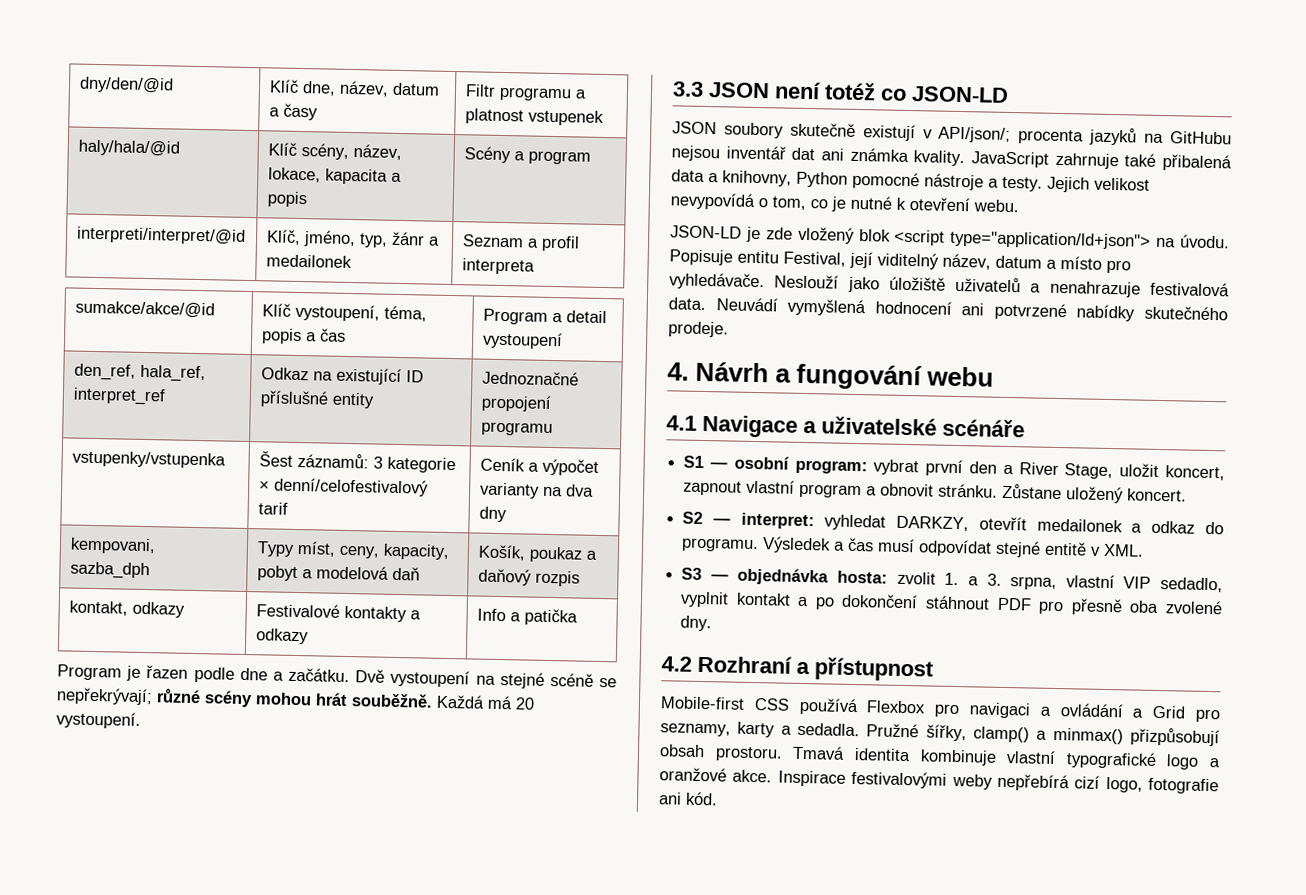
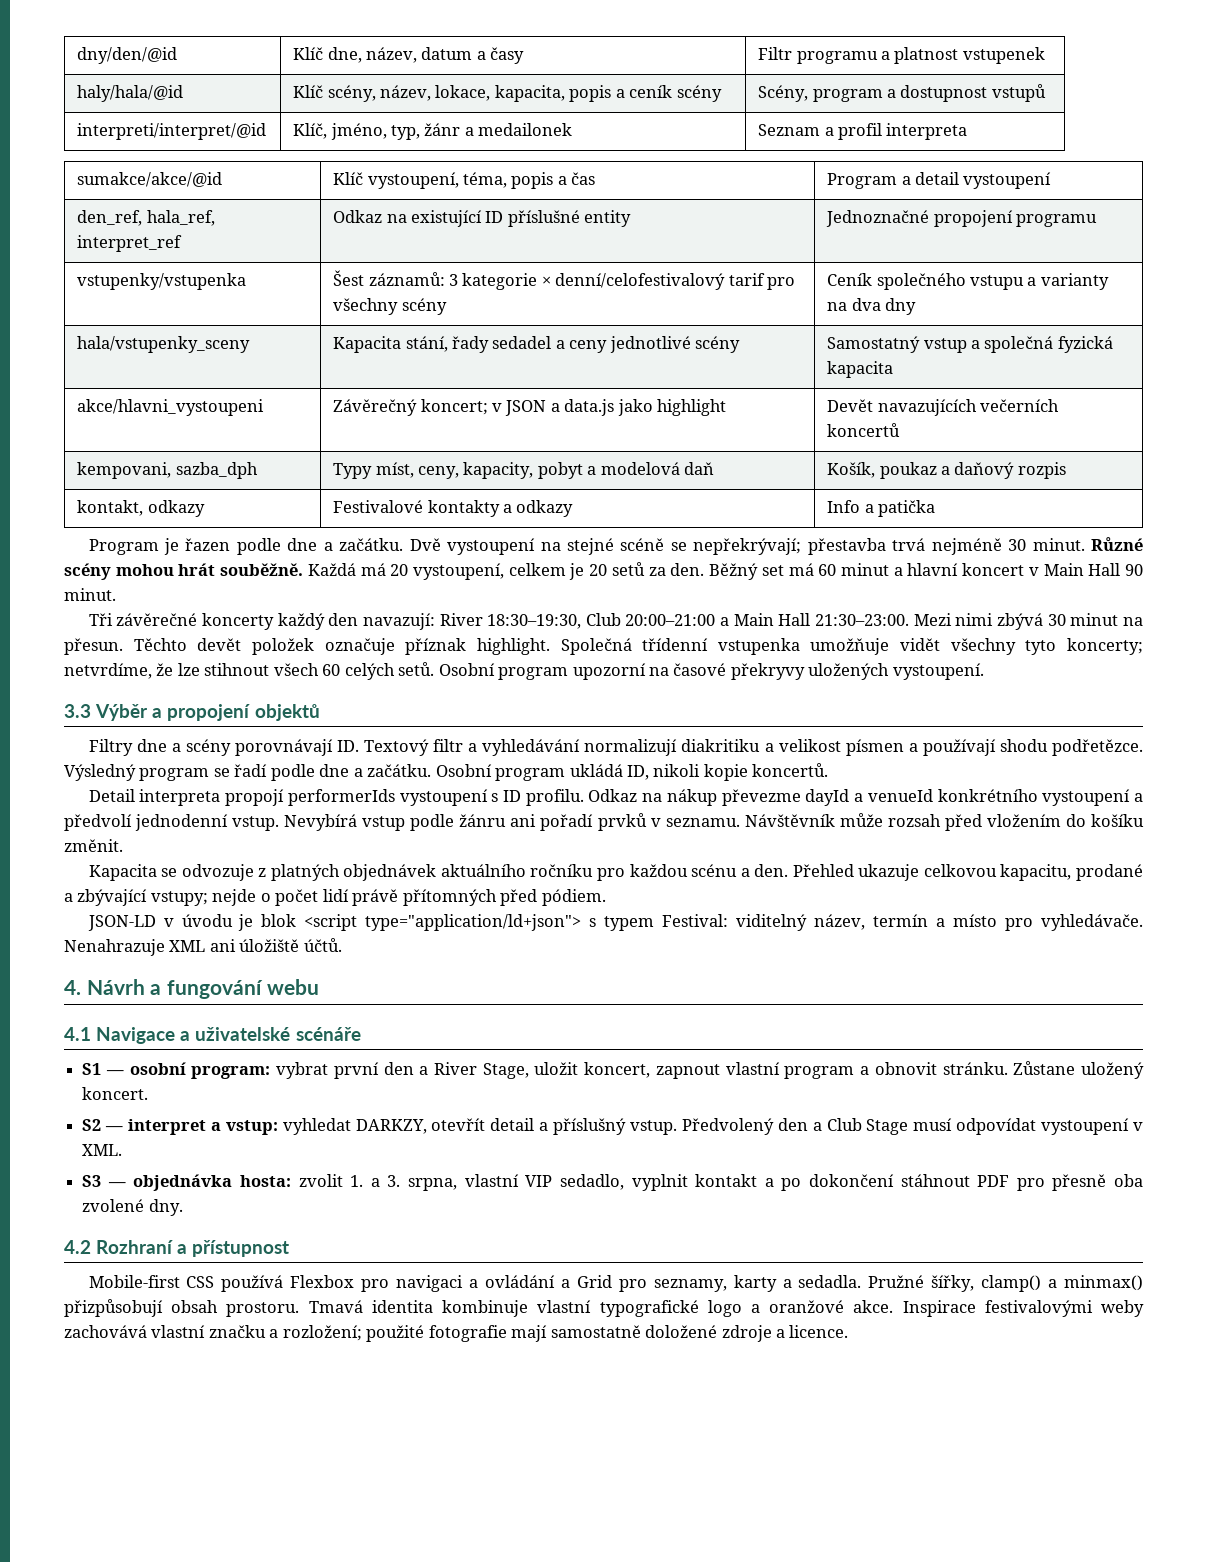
[324,168,402,185] [266,191,307,208] [463,146,591,165] kapacita a popis | Scény a program -> [494,85,722,102] [758,84,1046,102] kapacita, popis a ceník scény | Scény, program a dostupnost vstupů
[479,457,599,476] [478,482,594,499] [478,506,507,523] | Ceník a výpočet varianty na dva dny -> [767,277,796,290] [333,298,447,315] [827,273,1109,290] [827,298,916,315] [77,336,251,353] [333,336,741,353] [827,336,1113,353] [827,361,894,378] [77,399,265,416] [333,399,727,416] [827,399,1059,416] [827,423,901,437] pro všechny scény | Ceník společného vstupu a varianty na dva dny // hala/vstupenky_sceny | Kapacita stání, řady sedadel a ceny jednotlivé scény | Samostatný vstup a společná fyzická kapacita // akce/hlavni_vystoupeni | Závěrečný koncert; v JSON a data.js jako highlight | Devět navazujících večerních koncertů
[156,688,201,704] různé -> [807,537,1144,555] přestavba trvá nejméně 30 minut. Různé
[56,711,141,729] [672,81,1009,103] [672,121,1232,146] [671,145,1232,172] [671,169,1150,193] [670,192,1019,213] [670,225,1230,250] [669,249,873,269] vystoupení. // 3.3 JSON není totéž co JSON-LD // JSON soubory skutečně existují v API/json/; procenta jazyků na GitHubu nejsou inventář dat ani známka kvality. JavaScript zahrnuje také přibalená data a knihovny, Python pomocné nástroje a testy. Jejich velikost nevypovídá o tom, co je nutné k otevření webu. // JSON-LD je zde vložený blok <script type="application/ld+json"> na úvodu. Popisuje entitu Festival, její -> [413,562,1144,580] [64,588,116,601] [88,613,1144,630] [64,638,1143,655] [64,662,984,680] [64,704,320,721] [88,739,1144,756] [64,763,829,781] [88,789,1143,806] [64,813,1144,831] [64,839,123,852] [88,864,1144,881] [64,889,606,906] [87,914,729,931] vystoupení, celkem je 20 setů za den. Běžný set má 60 minut a hlavní koncert v Main Hall 90 minut. // Tři závěrečné koncerty každý den navazují: River 18:30–19:30, Club 20:00–21:00 a Main Hall 21:30–23:00. Mezi nimi zbývá 30 minut na přesun. Těchto devět položek označuje příznak highlight. Společná třídenní vstupenka umožňuje vidět všechny tyto koncerty; netvrdíme, že lze stihnout všech 60 celých setů. Osobní program upozorní na časové překryvy uložených vystoupení. // 3.3 Výběr a propojení objektů // Filtry dne a scény porovnávají ID. Textový filtr a vyhledávání normalizují diakritiku a velikost písmen a používají shodu podřetězce. Výsledný program se řadí podle dne a začátku. Osobní program ukládá ID, nikoli kopie koncertů. // Detail interpreta propojí performerIds vystoupení s ID profilu. Odkaz na nákup převezme dayId a venueId konkrétního vystoupení a předvolí jednodenní vstup. Nevybírá vstup podle žánru ani pořadí prvků v seznamu. Návštěvník může rozsah před vložením do košíku změnit. // Kapacita se odvozuje z platných objednávek aktuálního ročníku pro každou scénu a den. Přehled ukazuje celkovou kapacitu, prodané a zbývající vstupy; nejde o počet lidí právě přítomných před pódiem. // JSON-LD v úvodu je blok <script type="application/ld+json"> s typem Festival:
[995,255,1042,269] datum -> [873,914,929,927] termín
[774,274,1230,298] [668,297,1228,322] [668,321,729,338] Neslouží jako úložiště uživatelů a nenahrazuje festivalová data. Neuvádí vymyšlená hodnocení ani potvrzené nabídky skutečného prodeje. -> [64,938,342,956] Nenahrazuje XML ani úložiště účtů.
[740,512,1224,535] [681,536,1088,558] interpret: vyhledat DARKZY, otevřít medailonek a odkaz do programu. Výsledek a čas musí odpovídat stejné entitě -> [127,1118,1130,1135] interpret a vstup: vyhledat DARKZY, otevřít detail a příslušný vstup. Předvolený den a Club Stage musí odpovídat vystoupení
[996,773,1219,795] [658,791,718,806] nepřebírá cizí logo, fotografie ani kód. -> [64,1325,849,1342] zachovává vlastní značku a rozložení; použité fotografie mají samostatně doložené zdroje a licence.

